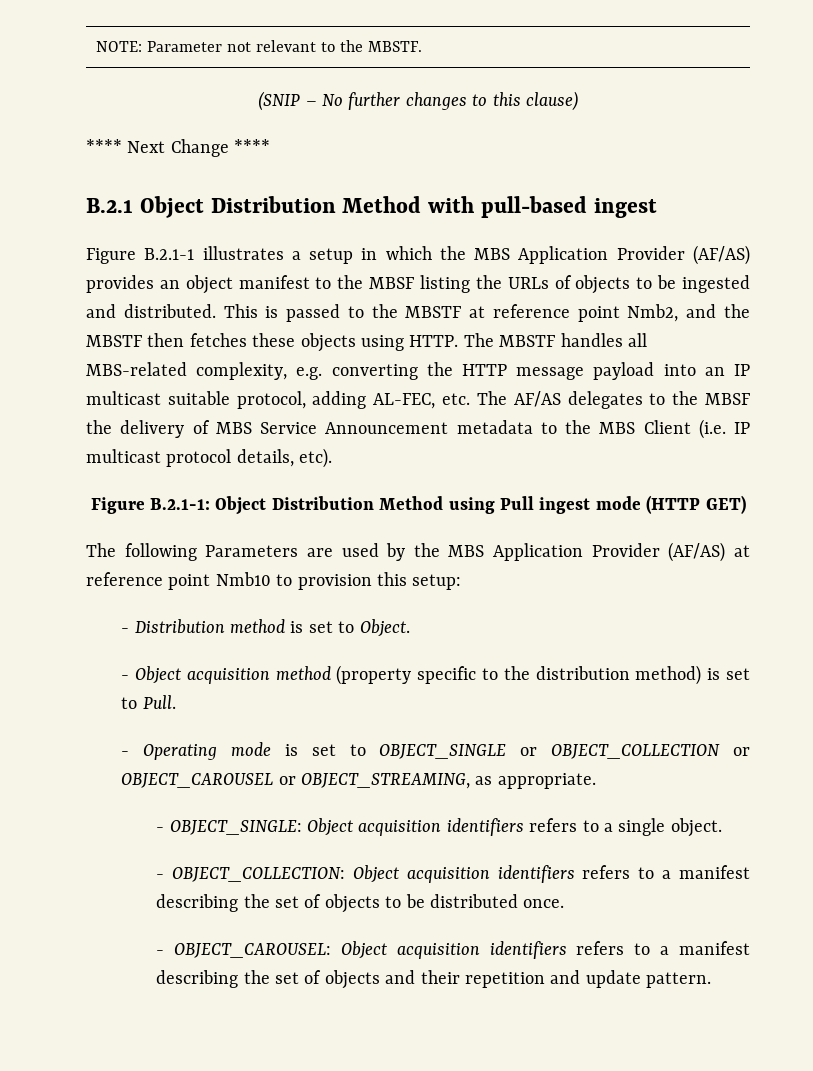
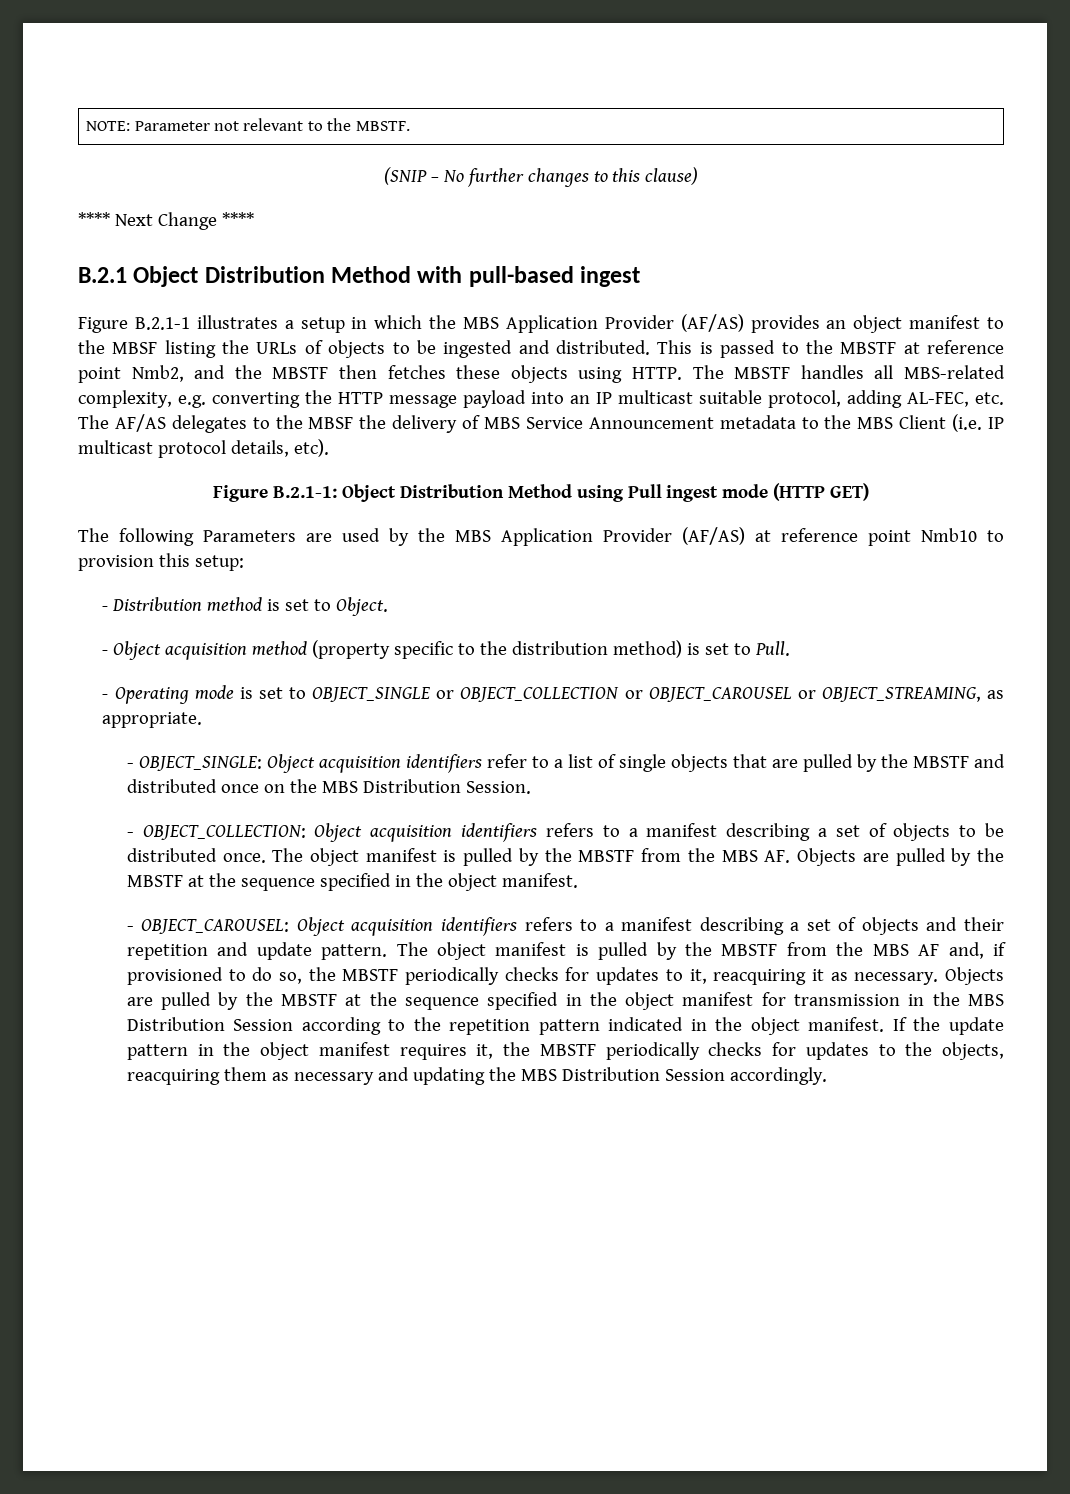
[529,818,722,837] refers to a single object. -> [486,754,1005,772] [126,779,531,794] refer to a list of single objects that are pulled by the MBSTF and distributed once on the MBS Distribution Session.
[243,894,270,908] the -> [817,828,827,837] a
(565, 903) none -> [272,848,1005,866] [126,873,578,891] The object manifest is pulled by the MBSTF from the MBS AF. Objects are pulled by the MBSTF at the sequence specified in the object manifest.
[243,970,270,984] the -> [790,922,800,931] a
(712, 980) none -> [396,942,1007,960] [126,967,1005,985] [126,992,1005,1010] [126,1017,1005,1035] [126,1042,1004,1060] [126,1067,827,1085] The object manifest is pulled by the MBSTF from the MBS AF and, if provisioned to do so, the MBSTF periodically checks for updates to it, reacquiring it as necessary. Objects are pulled by the MBSTF at the sequence specified in the object manifest for transmission in the MBS Distribution Session according to the repetition pattern indicated in the object manifest. If the update pattern in the object manifest requires it, the MBSTF periodically checks for updates to the objects, reacquiring them as necessary and updating the MBS Distribution Session accordingly.

